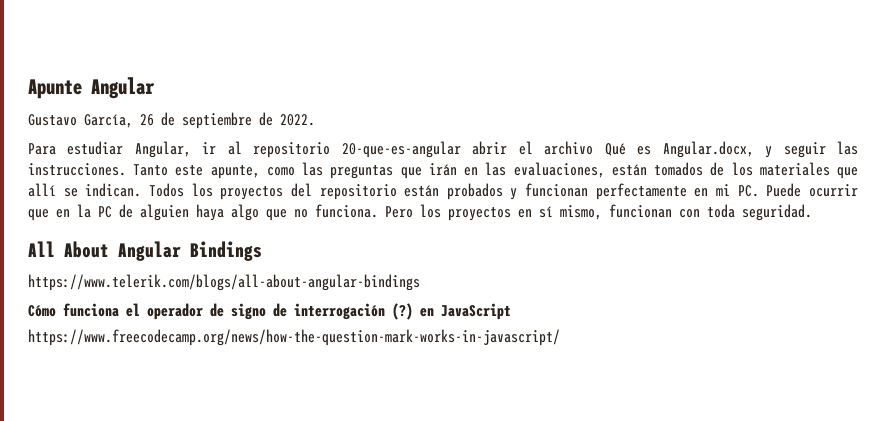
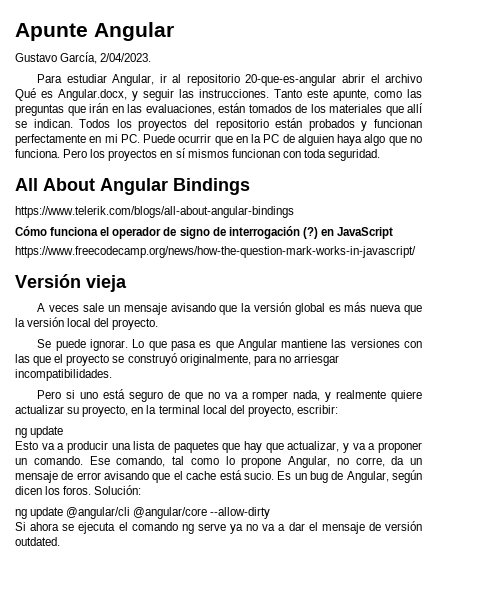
[140,112,315,129] 26 de septiembre de 2022. -> [100,53,152,62] 2/04/2023.
[560,205,602,220] mismo, -> [187,149,229,158] mismos
(560, 337) none -> [15,274,127,292] [37,302,422,315] [15,317,159,330] [37,339,422,351] [15,353,339,366] [15,369,112,381] [37,389,423,402] [15,405,338,417] [15,426,64,438] [15,441,423,453] [15,456,422,468] [15,470,422,483] [15,485,142,495] [15,507,271,519] [15,521,422,534] [15,537,60,546] // Versión vieja // A veces sale un mensaje avisando que la versión global es más nueva que la versión local del proyecto. // Se puede ignorar. Lo que pasa es que Angular mantiene las versiones con las que el proyecto se construyó originalmente, para no arriesgar incompatibilidades. // Pero si uno está seguro de que no va a romper nada, y realmente quiere actualizar su proyecto, en la terminal local del proyecto, escribir: // ng update // Esto va a producir una lista de paquetes que hay que actualizar, y va a proponer un comando. Ese comando, tal como lo propone Angular, no corre, da un mensaje de error avisando que el cache está sucio. Es un bug de Angular, según dicen los foros. Solución: // ng update @angular/cli @angular/core --allow-dirty // Si ahora se ejecuta el comando ng serve ya no va a dar el mensaje de versión outdated.

